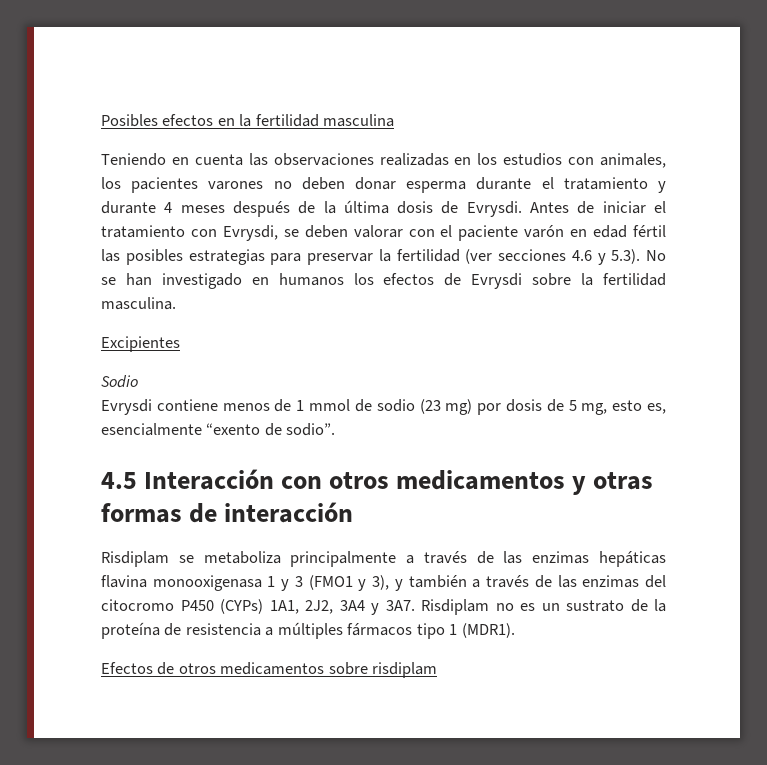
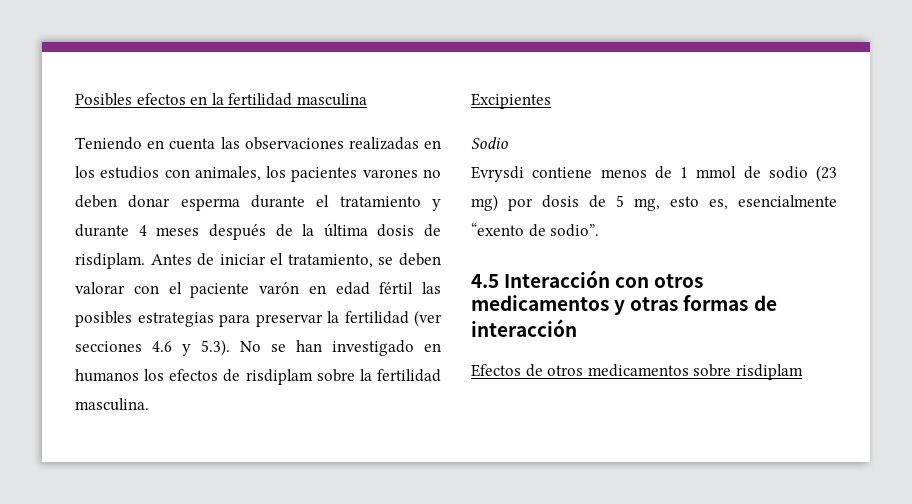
[466,201,522,217] Evrysdi. -> [75,253,145,269] risdiplam.
[101,225,278,241] tratamiento con Evrysdi, -> [287,254,373,268] tratamiento,
[471,273,523,289] Evrysdi -> [245,369,313,385] risdiplam
[101,551,666,567] [101,575,667,591] [101,599,666,615] [101,622,515,639] // Risdiplam se metaboliza principalmente a través de las enzimas hepáticas flavina monooxigenasa 1 y 3 (FMO1 y 3), y también a través de las enzimas del citocromo P450 (CYPs) 1A1, 2J2, 3A4 y 3A7. Risdiplam no es un sustrato de la proteína de resistencia a múltiples fármacos tipo 1 (MDR1). -> (577, 328) none

